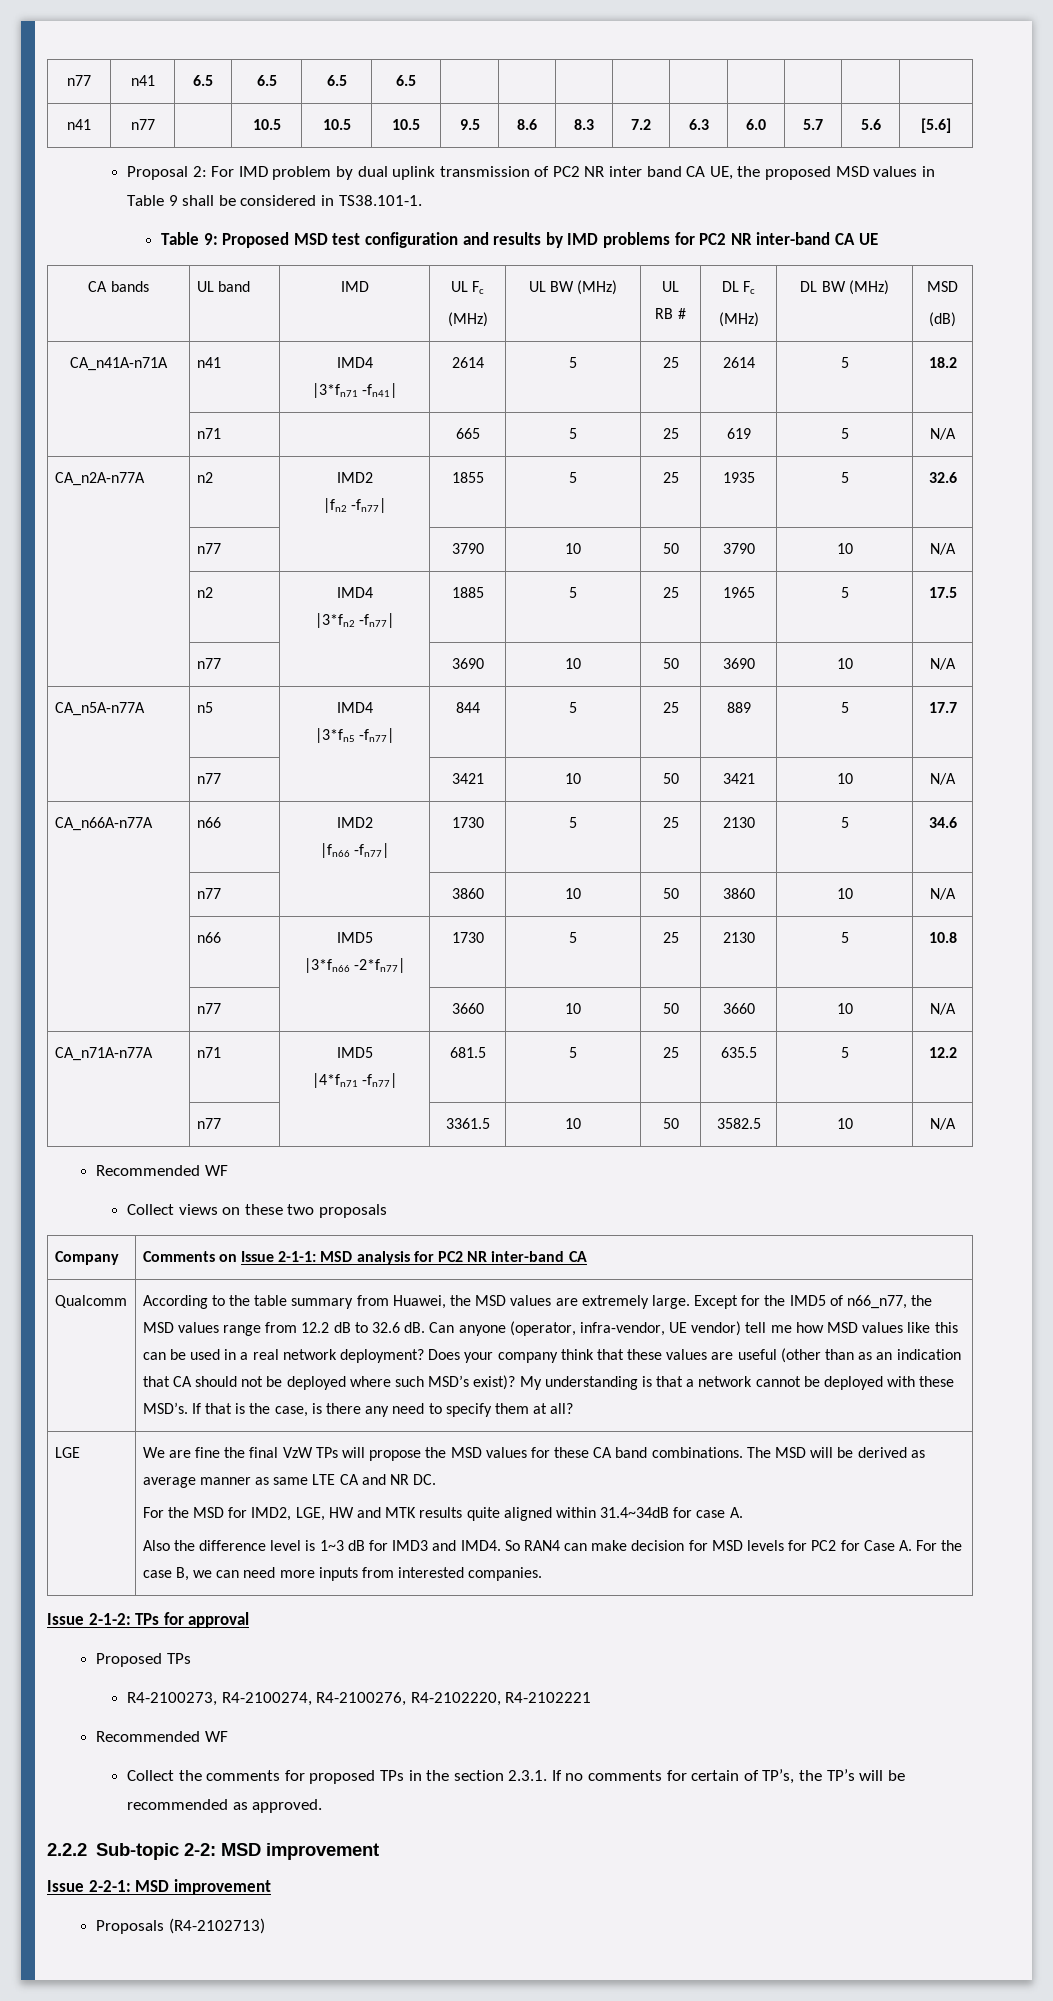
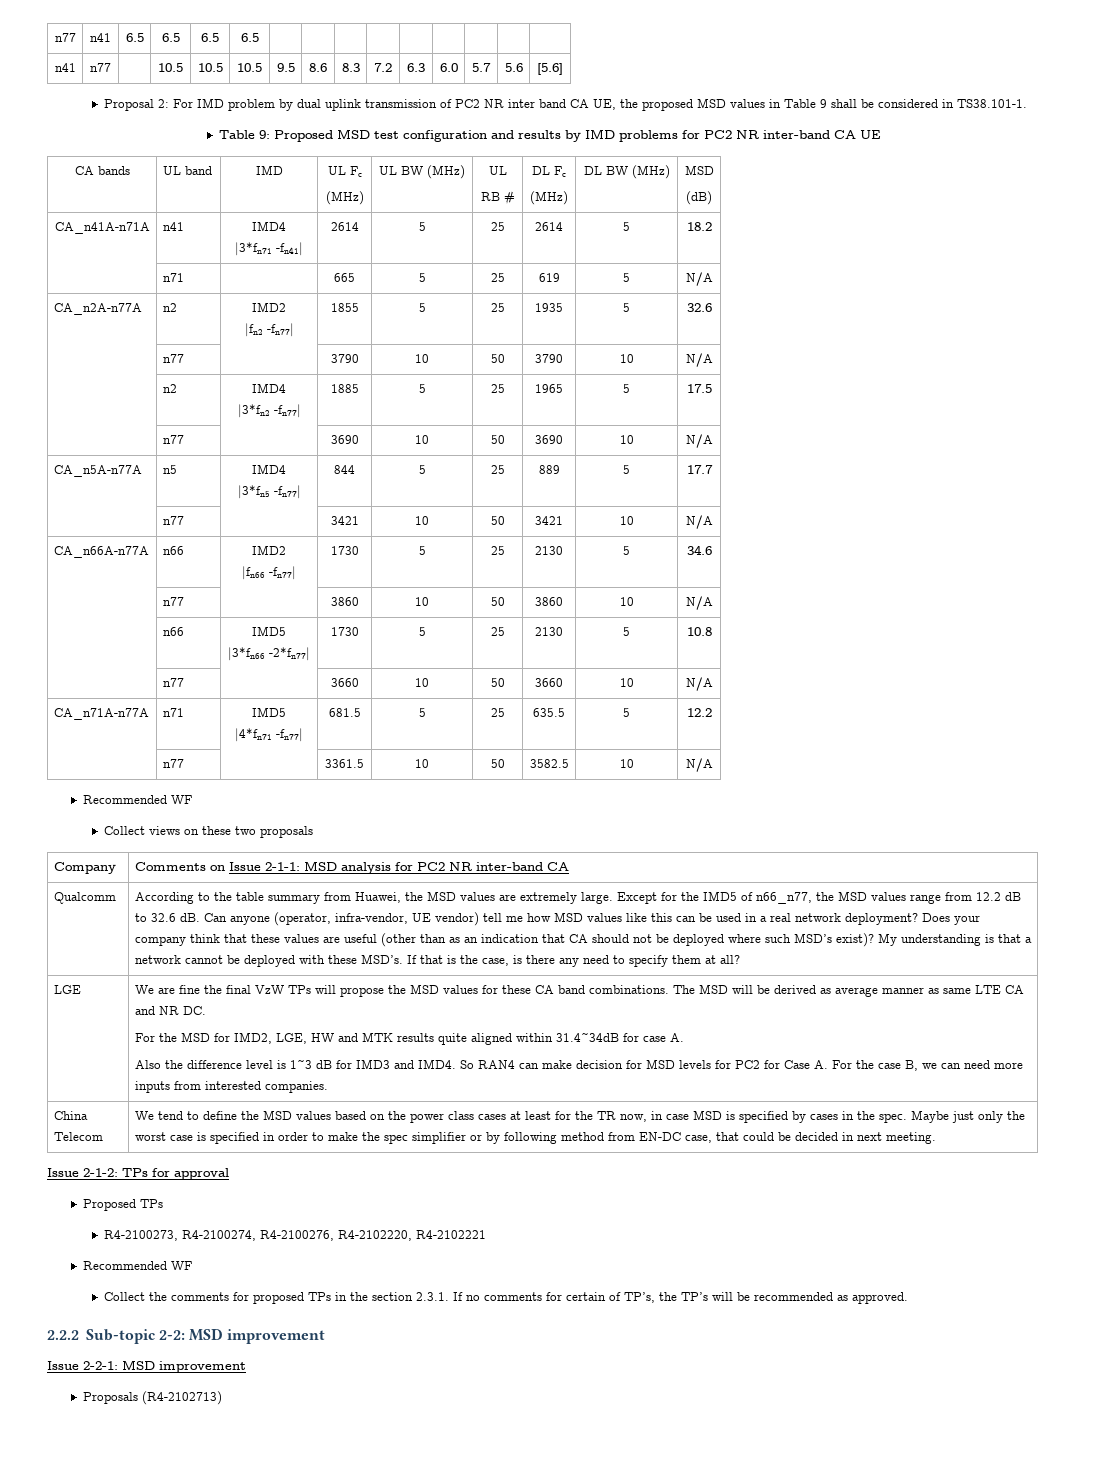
(543, 1574) none -> [53,1111,88,1120] [53,1132,103,1141] [134,1110,1025,1123] [134,1132,936,1144] // China Telecom | We tend to define the MSD values based on the power class cases at least for the TR now, in case MSD is specified by cases in the spec. Maybe just only the worst case is specified in order to make the spec simplifier or by following method from EN-DC case, that could be decided in next meeting.

